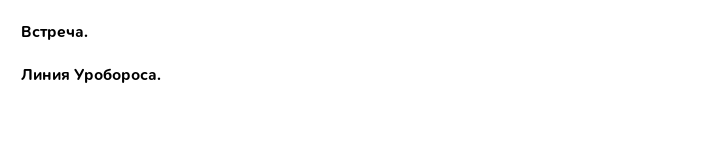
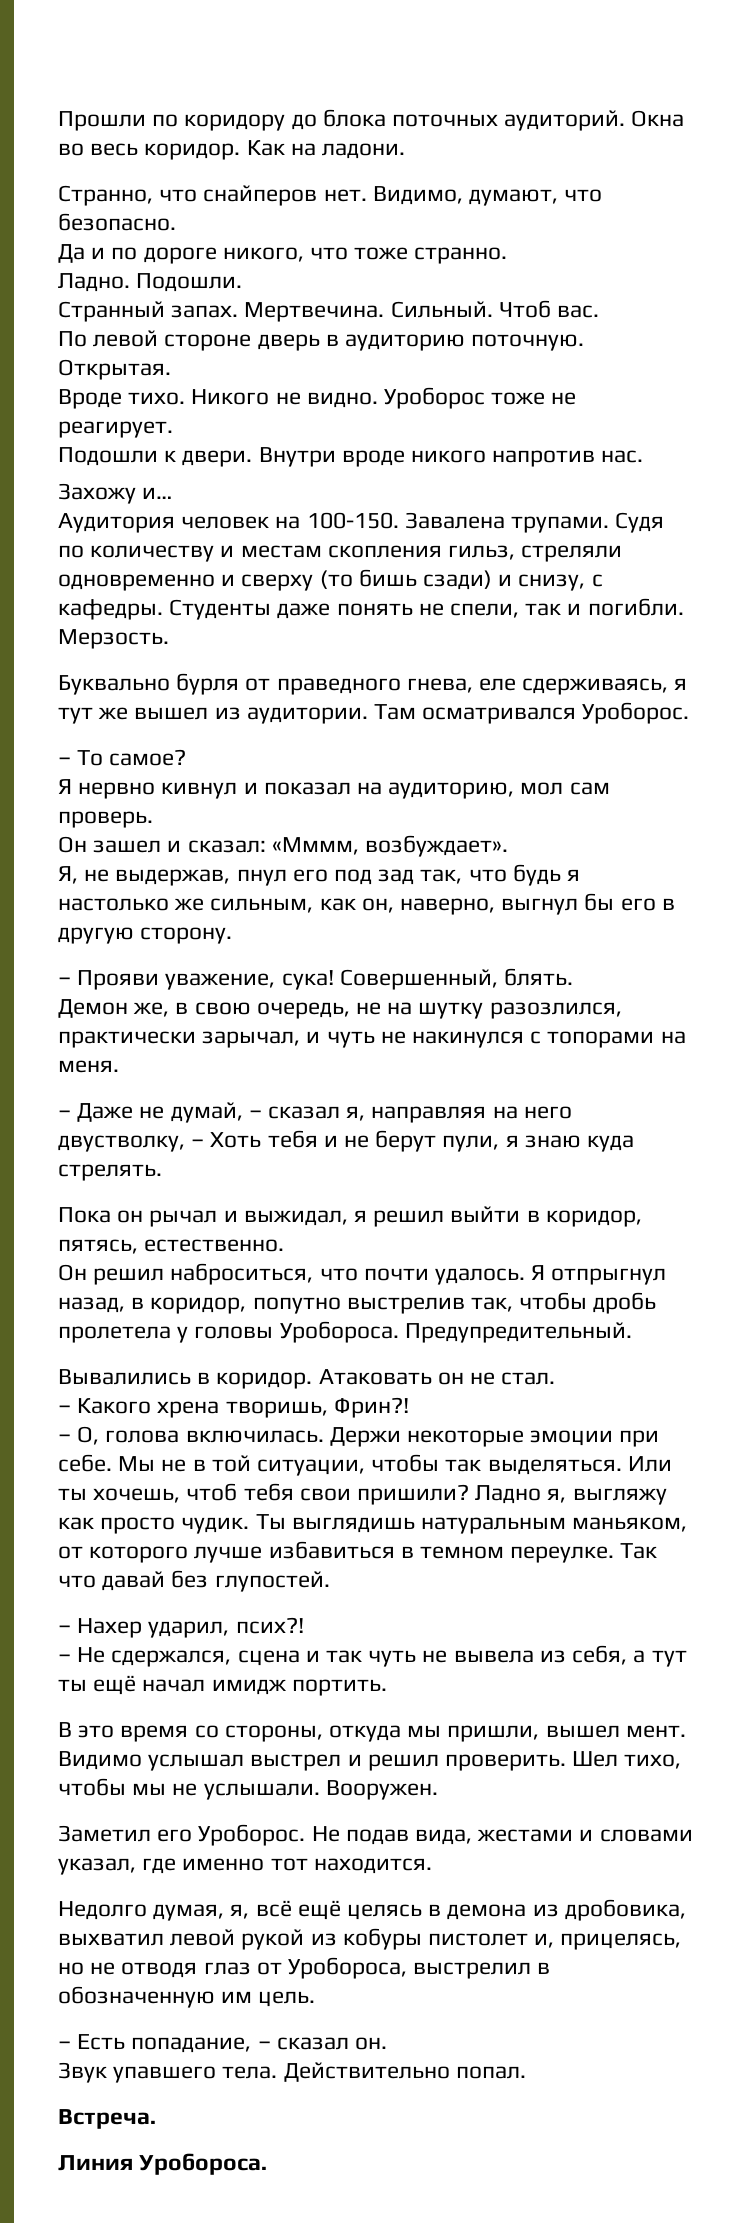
(21, 33) none -> [58,109,685,131] [58,140,406,160] [58,185,603,206] [58,213,176,231] [58,244,508,264] [58,273,243,292] [58,300,600,322] [58,330,585,351] [58,359,171,380] [58,387,577,409] [58,421,173,438] [58,447,644,467] [58,483,173,504] [58,512,665,533] [58,545,623,562] [58,569,603,591] [58,598,684,620] [58,629,169,649] [58,673,688,695] [58,702,690,724] [58,749,187,766] [58,779,610,799] [58,811,153,828] [58,835,509,857] [58,864,581,886] [58,893,675,915] [58,927,233,944] [58,968,574,990] [58,999,622,1019] [58,1031,686,1048] [58,1060,119,1073] [58,1102,572,1123] [58,1130,635,1152] [58,1164,162,1181] [58,1206,642,1227] [58,1239,285,1254] [58,1263,667,1285] [58,1292,657,1314] [58,1321,632,1343] [58,1369,556,1389] [58,1397,409,1418] [58,1426,660,1447] [58,1454,672,1476] [58,1483,667,1505] [58,1514,688,1534] [58,1541,658,1563] [58,1570,330,1592] [58,1617,304,1638] [58,1645,687,1667] [58,1675,387,1696] [58,1722,686,1742] [58,1751,682,1771] [58,1778,438,1800] [58,1824,693,1846] [58,1858,432,1875] [58,1899,686,1921] [58,1928,682,1950] [58,1957,551,1979] [58,1986,316,2008] [58,2034,388,2053] [58,2062,526,2083] Прошли по коридору до блока поточных аудиторий. Окна во весь коридор. Как на ладони. // Странно, что снайперов нет. Видимо, думают, что безопасно. // Да и по дороге никого, что тоже странно. // Ладно. Подошли. // Странный запах. Мертвечина. Сильный. Чтоб вас. // По левой стороне дверь в аудиторию поточную. Открытая. // Вроде тихо. Никого не видно. Уроборос тоже не реагирует. // Подошли к двери. Внутри вроде никого напротив нас. // Захожу и… // Аудитория человек на 100-150. Завалена трупами. Судя по количеству и местам скопления гильз, стреляли одновременно и сверху (то бишь сзади) и снизу, с кафедры. Студенты даже понять не спели, так и погибли. Мерзость. // Буквально бурля от праведного гнева, еле сдерживаясь, я тут же вышел из аудитории. Там осматривался Уроборос. // – То самое? // Я нервно кивнул и показал на аудиторию, мол сам проверь. // Он зашел и сказал: «Мммм, возбуждает». // Я, не выдержав, пнул его под зад так, что будь я настолько же сильным, как он, наверно, выгнул бы его в другую сторону. // – Прояви уважение, сука! Совершенный, блять. // Демон же, в свою очередь, не на шутку разозлился, практически зарычал, и чуть не накинулся с топорами на меня. // – Даже не думай, – сказал я, направляя на него двустволку, – Хоть тебя и не берут пули, я знаю куда стрелять. // Пока он рычал и выжидал, я решил выйти в коридор, пятясь, естественно. // Он решил наброситься, что почти удалось. Я отпрыгнул назад, в коридор, попутно выстрелив так, чтобы дробь пролетела у головы Уробороса. Предупредительный. // Вывалились в коридор. Атаковать он не стал. // – Какого хрена творишь, Фрин?! // – О, голова включилась. Держи некоторые эмоции при себе. Мы не в той ситуации, чтобы так выделяться. Или ты хочешь, чтоб тебя свои пришили? Ладно я, выгляжу как просто чудик. Ты выглядишь натуральным маньяком, от которого лучше избавиться в темном переулке. Так что давай без глупостей. // – Нахер ударил, псих?! // – Не сдержался, сцена и так чуть не вывела из себя, а тут ты ещё начал имидж портить. // В это время со стороны, откуда мы пришли, вышел мент. Видимо услышал выстрел и решил проверить. Шел тихо, чтобы мы не услышали. Вооружен. // Заметил его Уроборос. Не подав вида, жестами и словами указал, где именно тот находится. // Недолго думая, я, всё ещё целясь в демона из дробовика, выхватил левой рукой из кобуры пистолет и, прицелясь, но не отводя глаз от Уробороса, выстрелил в обозначенную им цель. // – Есть попадание, – сказал он. // Звук упавшего тела. Действительно попал. //

